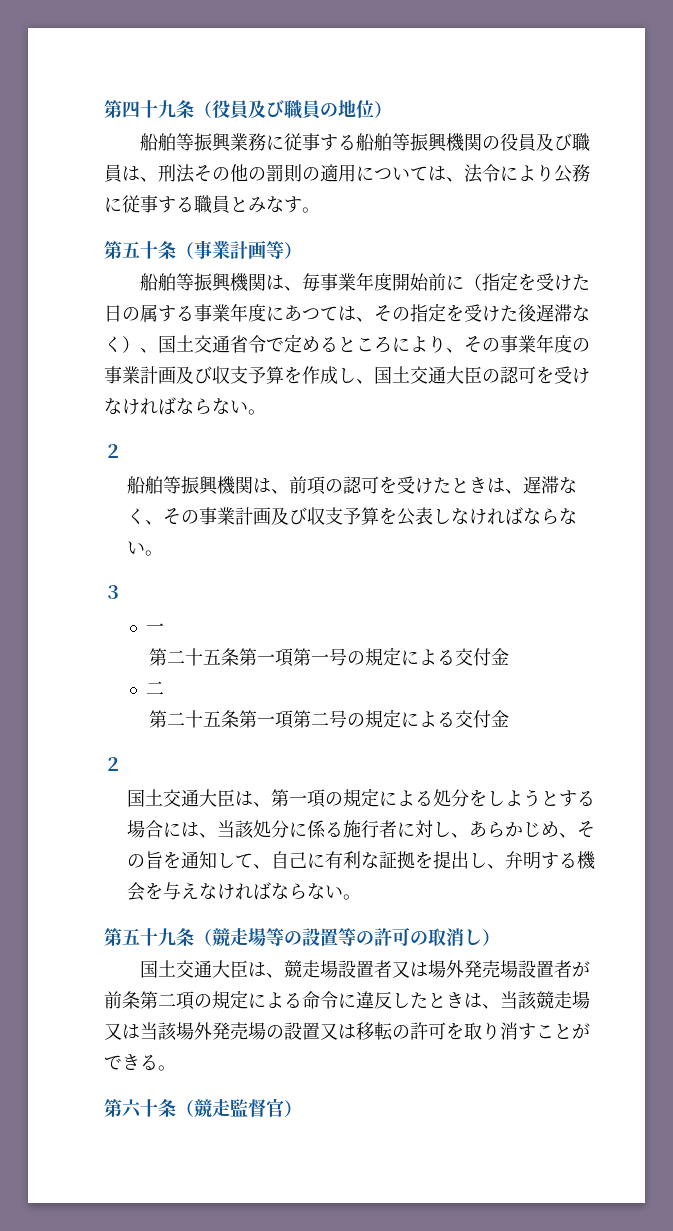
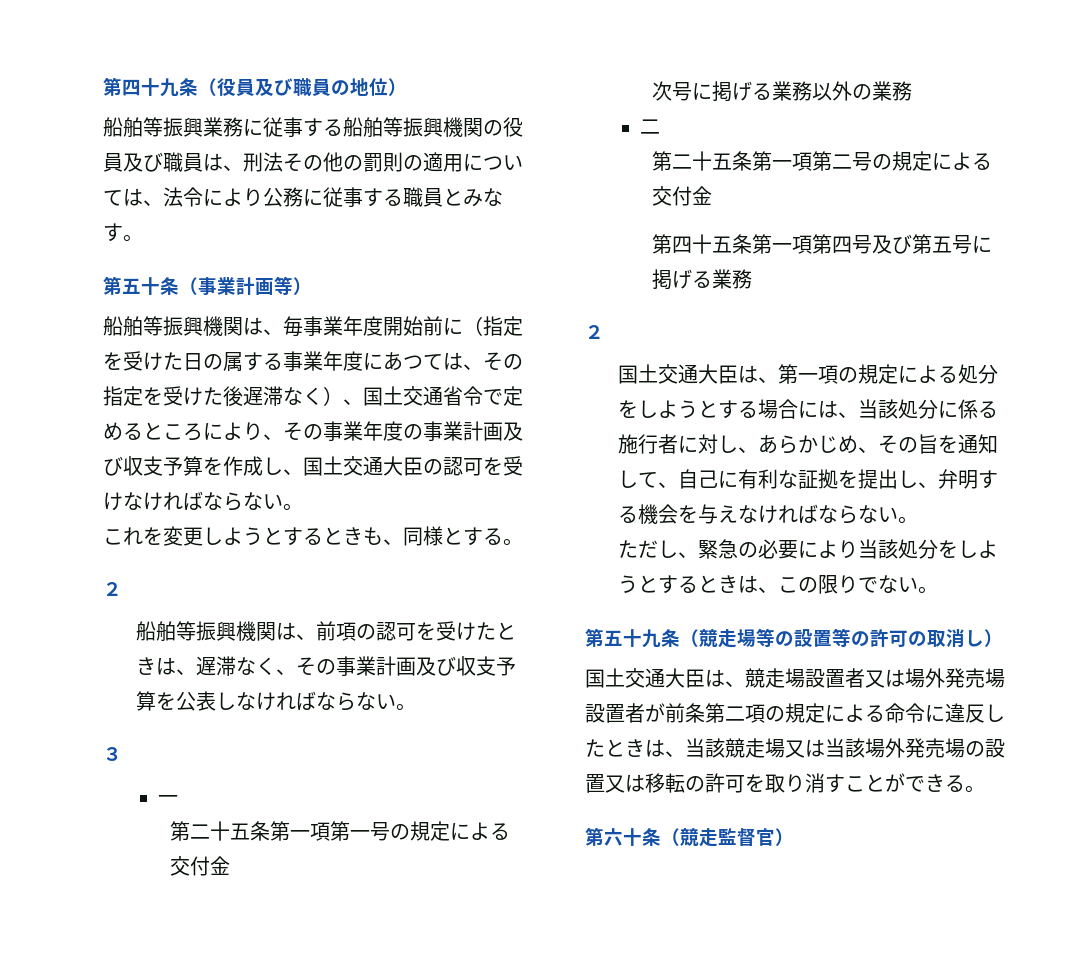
(266, 412) none -> [103,526,523,546] // これを変更しようとするときも、同様とする。
(510, 656) none -> [651,81,912,102] // 次号に掲げる業務以外の業務
(510, 718) none -> [651,234,992,254] [651,269,752,290] // 第四十五条第一項第四号及び第五号に掲げる業務
(361, 897) none -> [618,539,999,559] [618,574,939,594] // ただし、緊急の必要により当該処分をしようとするときは、この限りでない。

